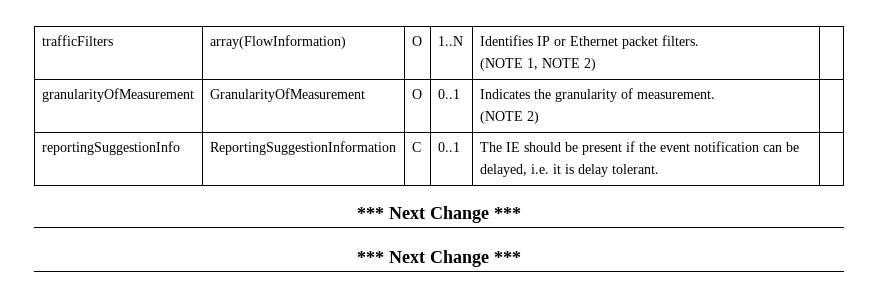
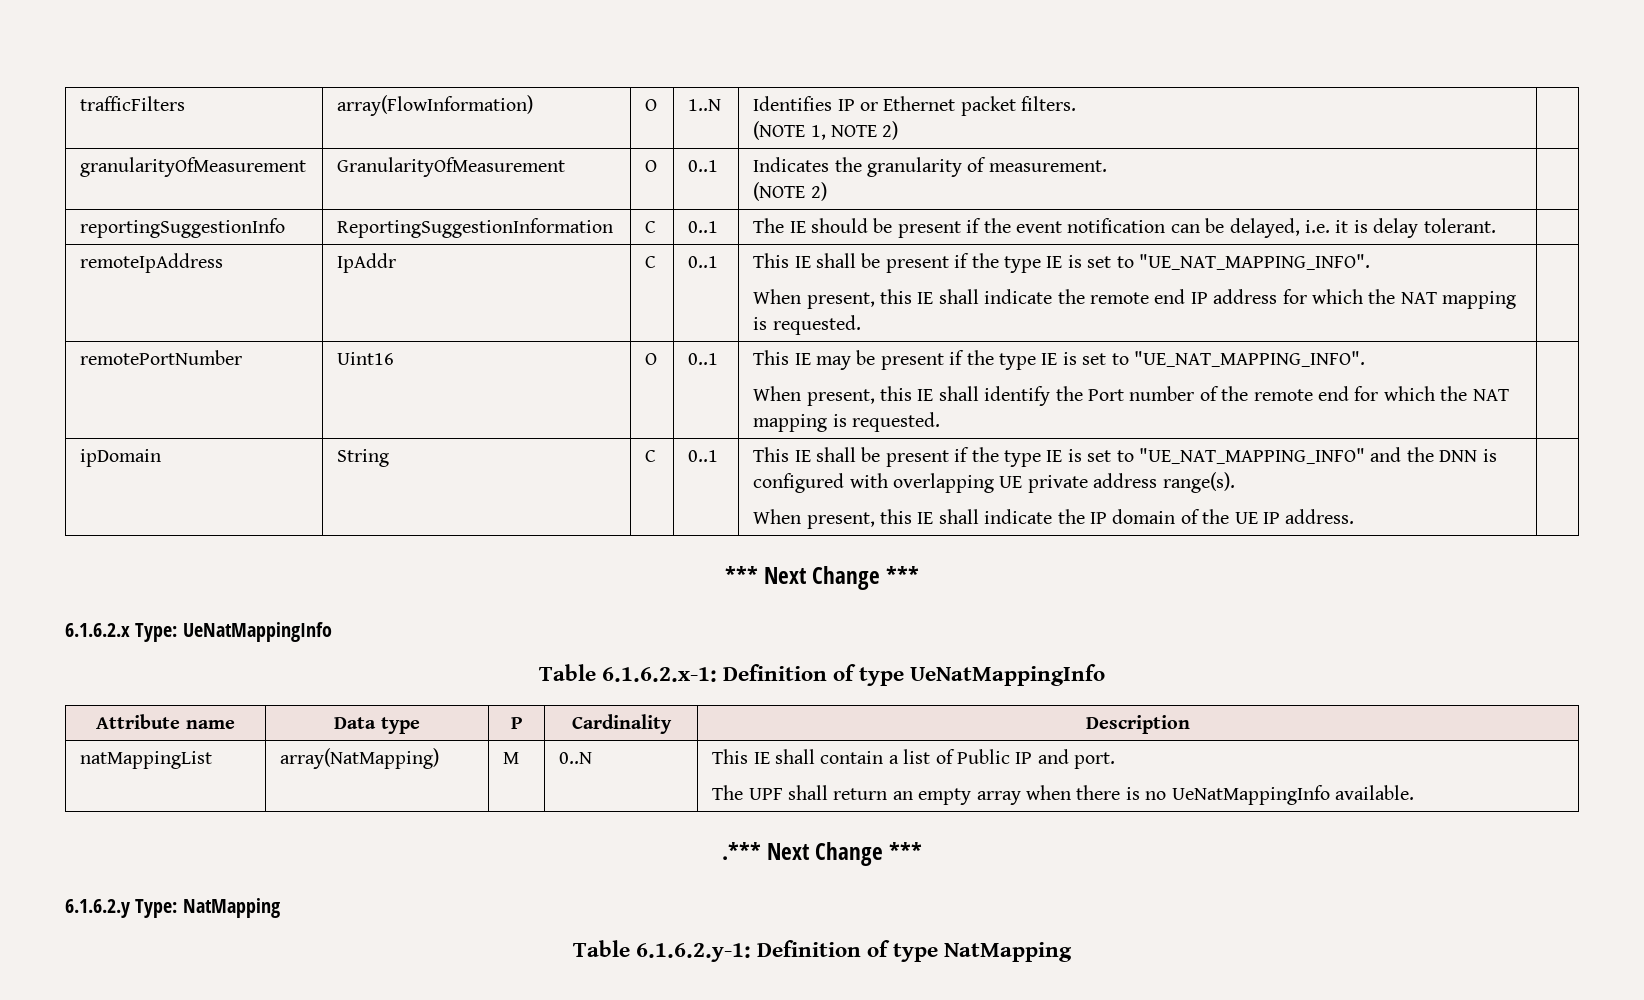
[357,206,521,223] [357,250,521,267] // *** Next Change *** // *** Next Change *** -> [80,253,224,273] [337,253,397,273] [645,256,657,268] [688,256,719,268] [753,253,1371,273] [753,289,1517,309] [753,315,861,335] [80,350,243,365] [337,352,395,365] [645,353,658,365] [688,353,719,365] [753,350,1366,370] [753,386,1509,406] [753,412,941,432] [80,449,162,467] [337,449,390,467] [645,450,657,462] [688,450,719,462] [753,447,1497,467] [753,472,1235,493] [753,509,1355,529] [724,566,920,590] [65,622,332,642] [538,664,1106,686] [96,714,235,729] [334,717,420,734] [510,717,523,729] [571,714,672,734] [1086,715,1190,734] [80,751,213,769] [280,748,440,769] [503,752,520,764] [559,752,593,764] [712,749,1116,769] [712,785,1415,805] [721,842,923,866] [65,898,280,918] [572,940,1073,962] // remoteIpAddress | IpAddr | C | 0..1 | This IE shall be present if the type IE is set to "UE_NAT_MAPPING_INFO". // When present, this IE shall indicate the remote end IP address for which the NAT mapping is requested. | // remotePortNumber | Uint16 | O | 0..1 | This IE may be present if the type IE is set to "UE_NAT_MAPPING_INFO". // When present, this IE shall identify the Port number of the remote end for which the NAT mapping is requested. | // ipDomain | String | C | 0..1 | This IE shall be present if the type IE is set to "UE_NAT_MAPPING_INFO" and the DNN is configured with overlapping UE private address range(s). // When present, this IE shall indicate the IP domain of the UE IP address. | // *** Next Change *** // 6.1.6.2.x Type: UeNatMappingInfo // Table 6.1.6.2.x-1: Definition of type UeNatMappingInfo // Attribute name | Data type | P | Cardinality | Description // natMappingList | array(NatMapping) | M | 0..N | This IE shall contain a list of Public IP and port. // The UPF shall return an empty array when there is no UeNatMappingInfo available. // .*** Next Change *** // 6.1.6.2.y Type: NatMapping // Table 6.1.6.2.y-1: Definition of type NatMapping

